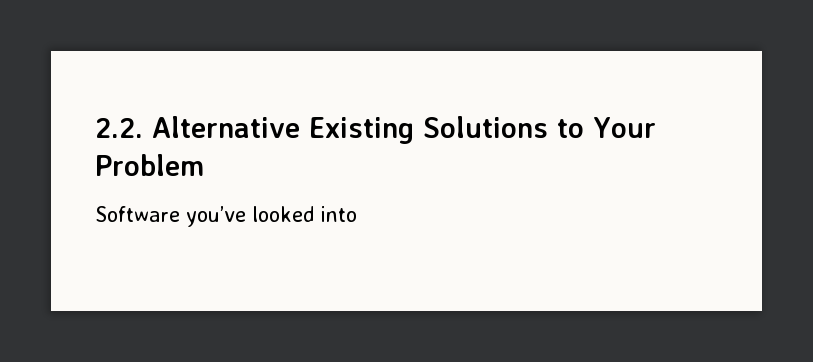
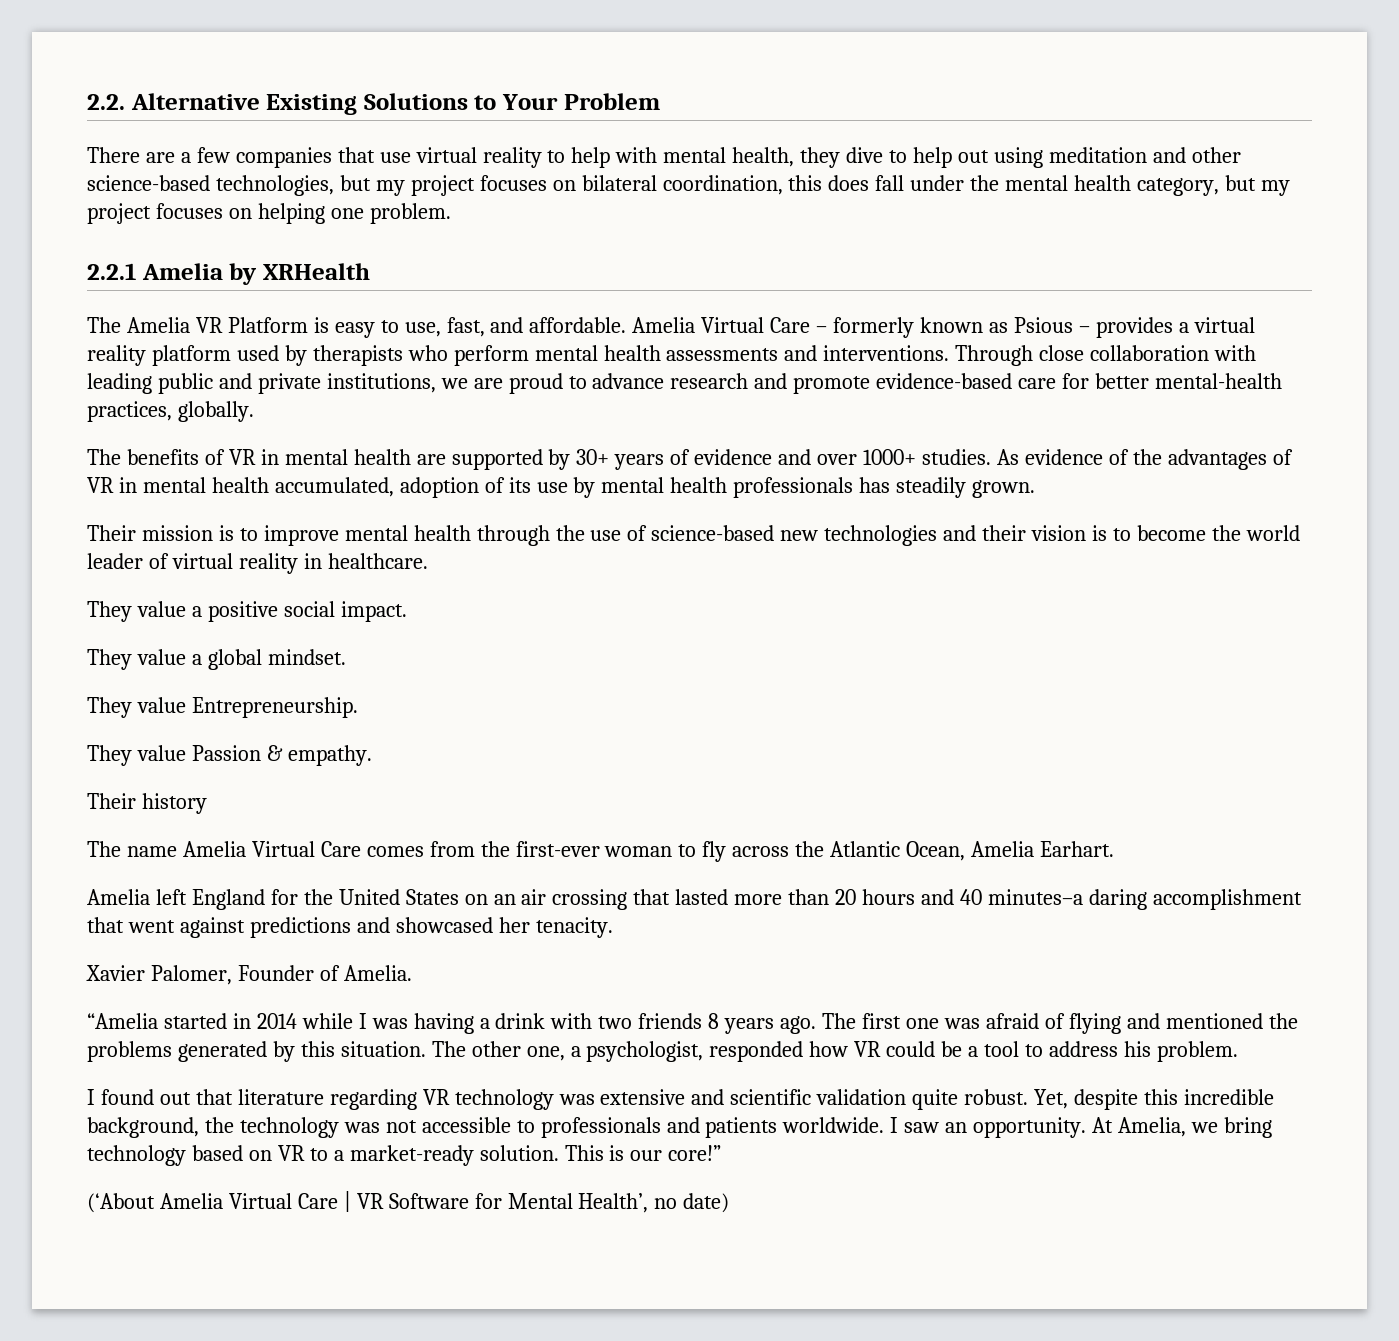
[95,206,357,227] Software you’ve looked into -> [87,147,1241,168] [87,175,1290,196] [87,203,451,224] [87,263,370,285] [87,317,1255,338] [87,345,1257,366] [87,373,1282,394] [87,401,254,422] [87,449,1293,470] [87,477,1036,498] [87,525,1300,546] [87,553,428,574] [87,601,407,622] [87,649,346,670] [87,697,358,718] [87,745,372,766] [87,793,207,814] [87,841,1114,862] [87,889,1302,910] [87,917,613,938] [86,965,412,985] [87,1013,1298,1034] [87,1041,1238,1062] [87,1089,1274,1110] [87,1117,1272,1138] [87,1145,722,1166] [87,1191,730,1213] There are a few companies that use virtual reality to help with mental health, they dive to help out using meditation and other science-based technologies, but my project focuses on bilateral coordination, this does fall under the mental health category, but my project focuses on helping one problem. // 2.2.1 Amelia by XRHealth // The Amelia VR Platform is easy to use, fast, and affordable. Amelia Virtual Care – formerly known as Psious – provides a virtual reality platform used by therapists who perform mental health assessments and interventions. Through close collaboration with leading public and private institutions, we are proud to advance research and promote evidence-based care for better mental-health practices, globally. // The benefits of VR in mental health are supported by 30+ years of evidence and over 1000+ studies. As evidence of the advantages of VR in mental health accumulated, adoption of its use by mental health professionals has steadily grown. // Their mission is to improve mental health through the use of science-based new technologies and their vision is to become the world leader of virtual reality in healthcare. // They value a positive social impact. // They value a global mindset. // They value Entrepreneurship. // They value Passion & empathy. // Their history // The name Amelia Virtual Care comes from the first-ever woman to fly across the Atlantic Ocean, Amelia Earhart. // Amelia left England for the United States on an air crossing that lasted more than 20 hours and 40 minutes–a daring accomplishment that went against predictions and showcased her tenacity. // Xavier Palomer, Founder of Amelia. // “Amelia started in 2014 while I was having a drink with two friends 8 years ago. The first one was afraid of flying and mentioned the problems generated by this situation. The other one, a psychologist, responded how VR could be a tool to address his problem. // I found out that literature regarding VR technology was extensive and scientific validation quite robust. Yet, despite this incredible background, the technology was not accessible to professionals and patients worldwide. I saw an opportunity. At Amelia, we bring technology based on VR to a market-ready solution. This is our core!” // (‘About Amelia Virtual Care | VR Software for Mental Health’, no date)

